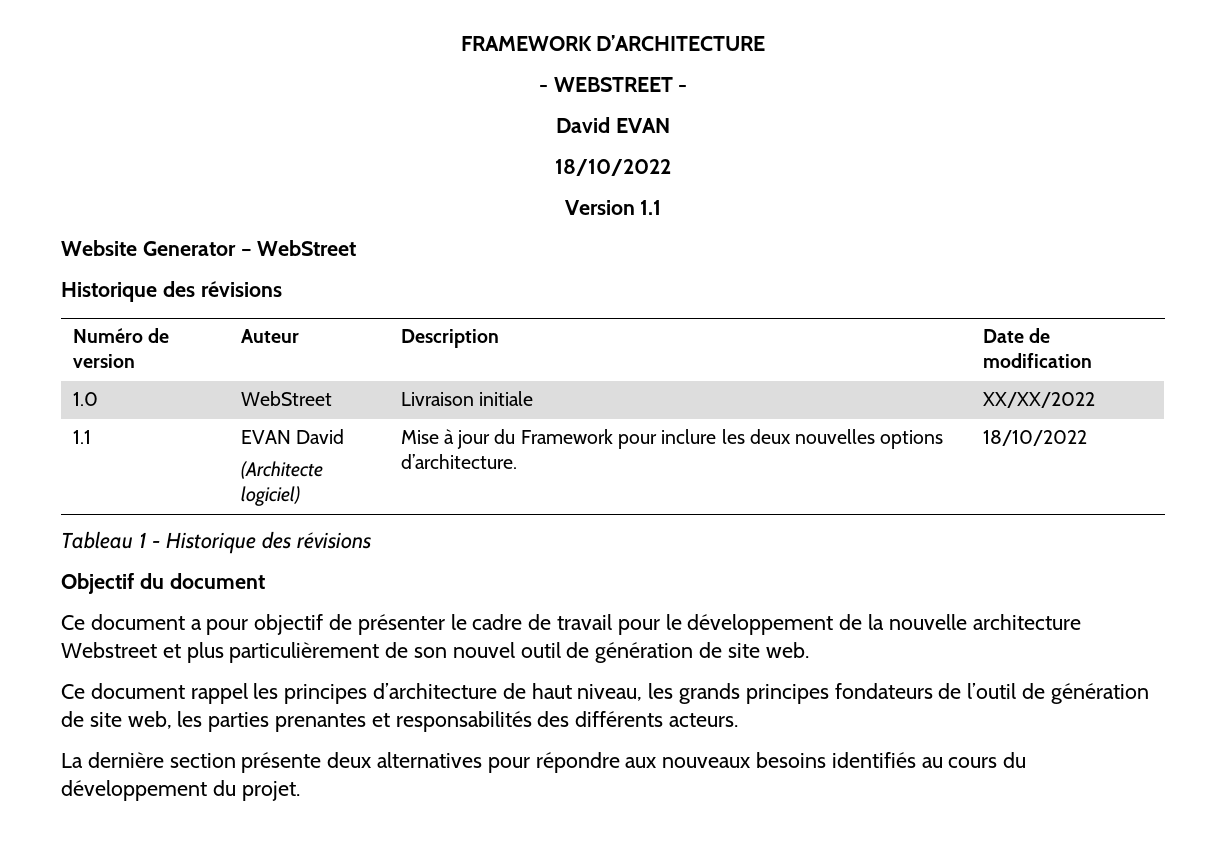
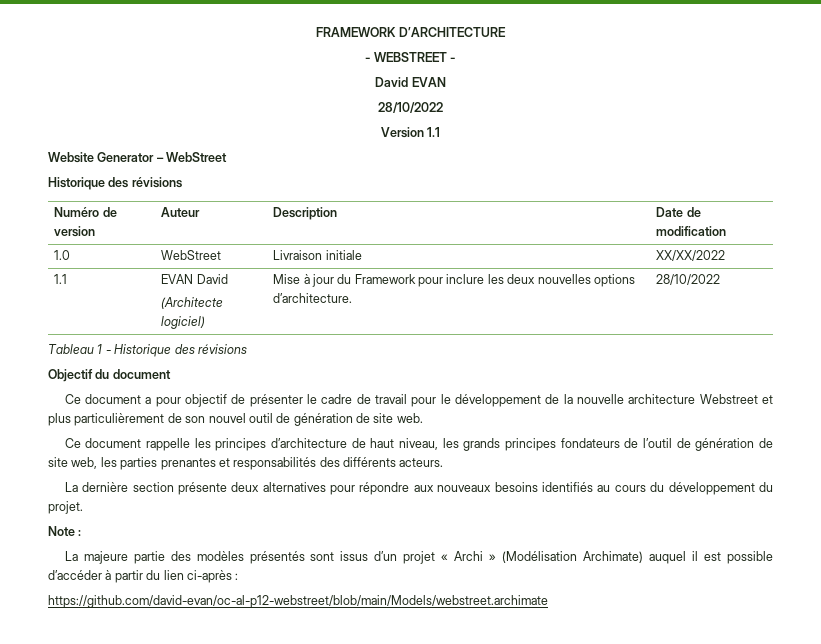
[555,159,671,176] 18/10/2022 -> [378,102,443,113] 28/10/2022
[982,430,1087,446] 18/10/2022 -> [656,274,721,285] 28/10/2022
[190,683,248,704] rappel -> [146,438,191,451] rappelle
(300, 791) none -> [48,526,82,536] [64,551,774,564] [48,570,239,583] [48,595,548,608] // Note : // La majeure partie des modèles présentés sont issus d’un projet « Archi » (Modélisation Archimate) auquel il est possible d’accéder à partir du lien ci-après : // https://github.com/david-evan/oc-al-p12-webstreet/blob/main/Models/webstreet.archimate

